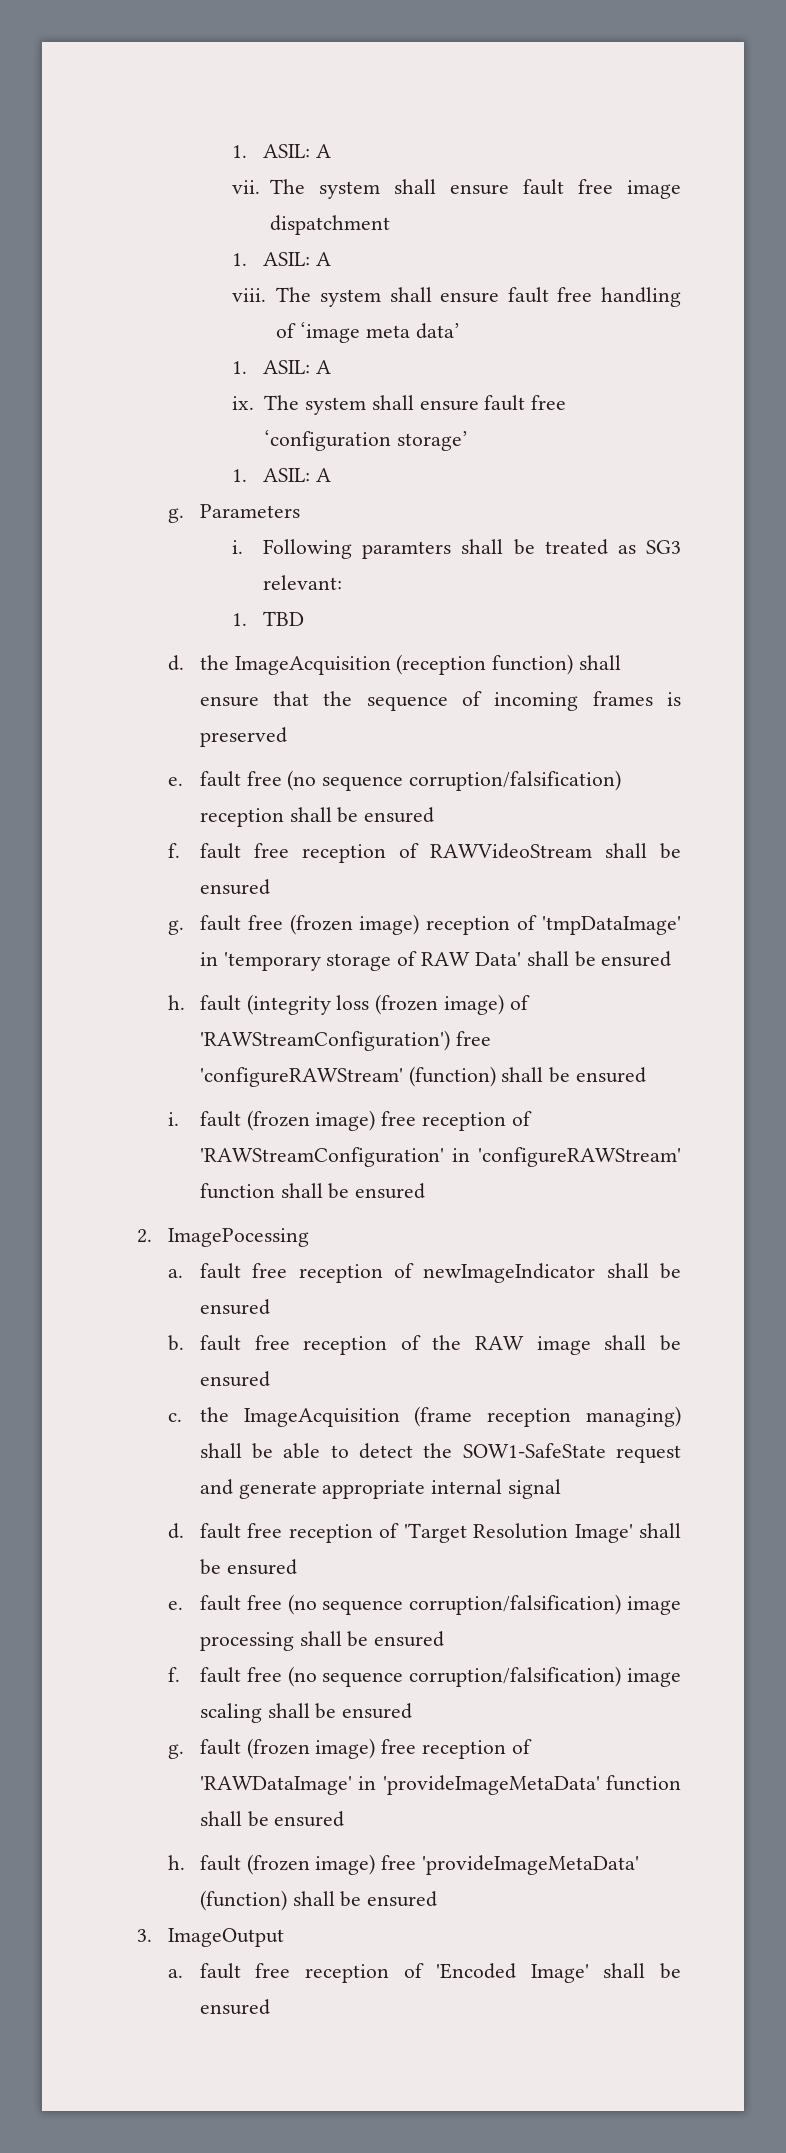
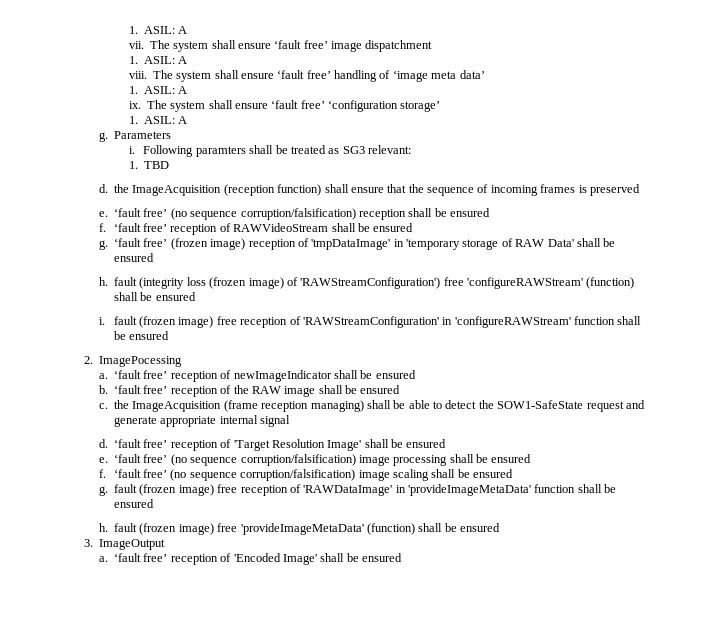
[523,179,614,195] fault free -> [274,40,328,49] ‘fault free’
[507,287,593,303] fault free -> [277,70,331,79] ‘fault free’
[484,395,567,411] fault free -> [271,100,325,109] ‘fault free’
[199,771,282,787] fault free -> [113,208,168,217] ‘fault free’
[199,843,289,859] fault free -> [113,223,167,232] ‘fault free’
[199,915,283,931] fault free -> [113,238,168,247] ‘fault free’
[199,1263,288,1279] fault free -> [113,370,168,379] ‘fault free’
[199,1335,290,1351] fault free -> [113,385,168,394] ‘fault free’
[199,1523,283,1539] fault free -> [113,439,168,448] ‘fault free’
[199,1595,282,1611] fault free -> [113,454,168,463] ‘fault free’
[199,1667,282,1683] fault free -> [113,469,167,478] ‘fault free’
[199,1963,291,1979] fault free -> [113,553,168,562] ‘fault free’

